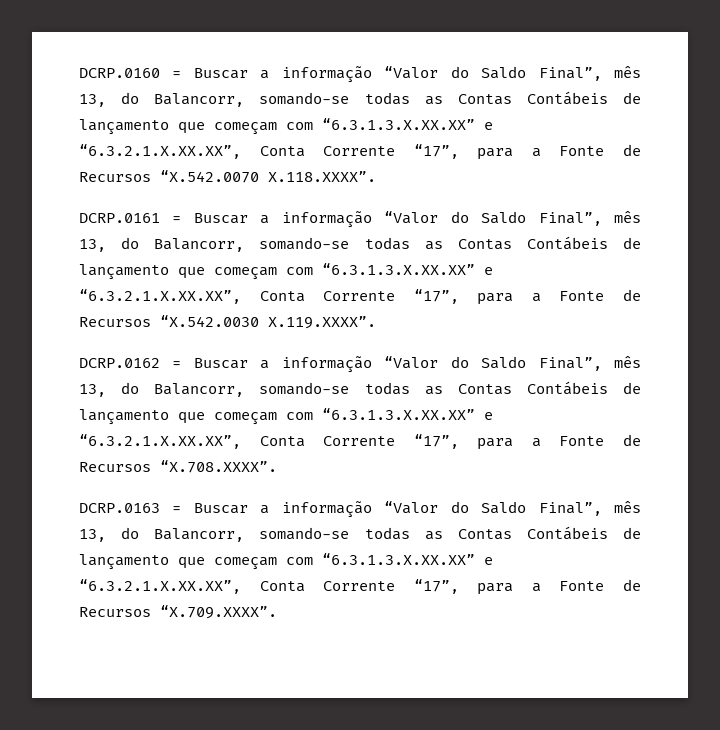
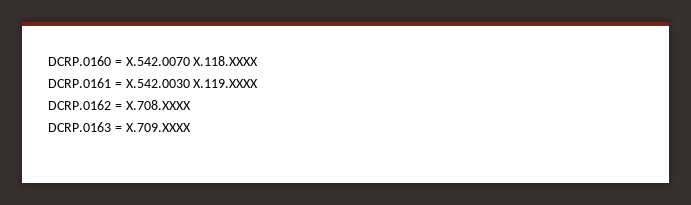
[193,66,642,83] [79,91,641,107] [79,118,493,135] [79,144,641,160] [79,170,376,183] [79,211,642,228] [79,236,641,252] [79,263,493,280] [79,289,641,305] [79,315,376,329] [79,356,642,373] [79,381,641,397] [79,408,493,425] [79,434,641,450] [79,460,277,473] [79,501,642,518] [79,526,641,542] [79,553,493,570] [79,579,641,595] [79,605,277,619] Buscar a informação “Valor do Saldo Final”, mês 13, do Balancorr, somando-se todas as Contas Contábeis de lançamento que começam com “6.3.1.3.X.XX.XX” e “6.3.2.1.X.XX.XX”, Conta Corrente “17”, para a Fonte de Recursos “X.542.0070 X.118.XXXX”. // DCRP.0161 = Buscar a informação “Valor do Saldo Final”, mês 13, do Balancorr, somando-se todas as Contas Contábeis de lançamento que começam com “6.3.1.3.X.XX.XX” e “6.3.2.1.X.XX.XX”, Conta Corrente “17”, para a Fonte de Recursos “X.542.0030 X.119.XXXX”. // DCRP.0162 = Buscar a informação “Valor do Saldo Final”, mês 13, do Balancorr, somando-se todas as Contas Contábeis de lançamento que começam com “6.3.1.3.X.XX.XX” e “6.3.2.1.X.XX.XX”, Conta Corrente “17”, para a Fonte de Recursos “X.708.XXXX”. // DCRP.0163 = Buscar a informação “Valor do Saldo Final”, mês 13, do Balancorr, somando-se todas as Contas Contábeis de lançamento que começam com “6.3.1.3.X.XX.XX” e “6.3.2.1.X.XX.XX”, Conta Corrente “17”, para a Fonte de Recursos “X.709.XXXX”. -> [125,56,259,66] [48,78,259,88] [48,100,191,110] [48,122,191,132] X.542.0070 X.118.XXXX // DCRP.0161 = X.542.0030 X.119.XXXX // DCRP.0162 = X.708.XXXX // DCRP.0163 = X.709.XXXX

